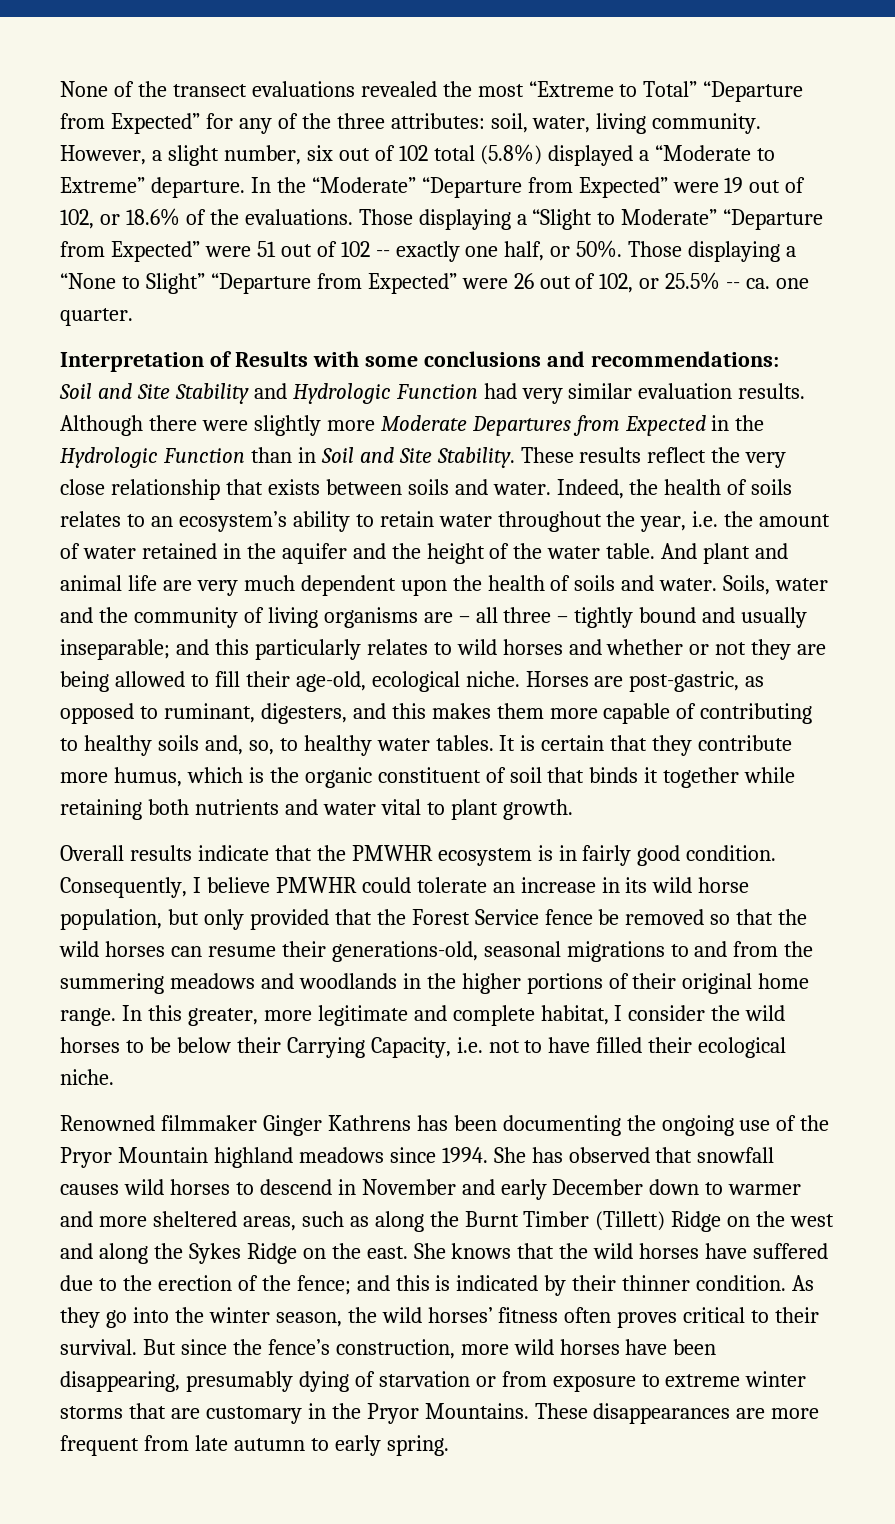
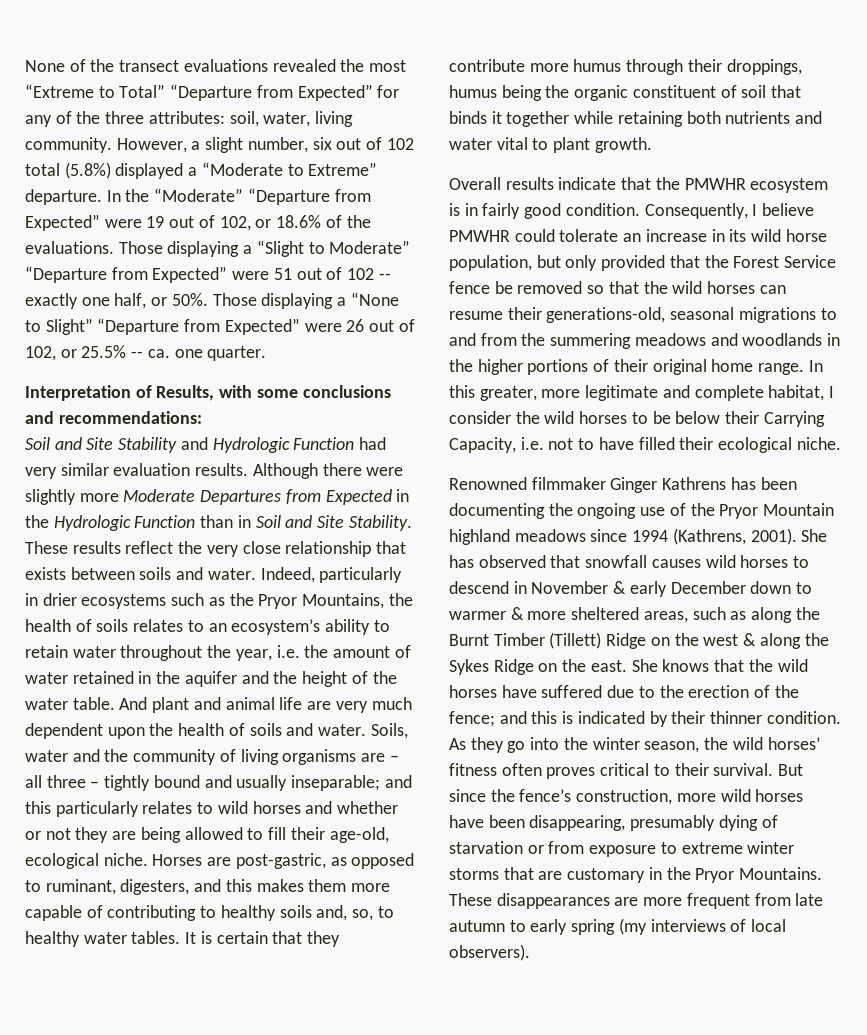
[234,351,308,367] Results -> [156,385,215,401] Results,
(624, 489) none -> [319,567,403,583] [25,593,385,609] particularly in drier ecosystems such as the Pryor Mountains,
[113,767,264,787] humus, which is -> [573,59,802,75] [449,85,542,101] humus through their droppings, humus being
[441,1147,488,1163] 1994. -> [632,528,797,545] 1994 (Kathrens, 2001).
[461,1179,495,1195] and -> [613,581,627,594] &
[60,1211,93,1227] and -> [510,607,524,620] &
[60,1243,93,1259] and -> [743,633,757,646] &
[386,1435,449,1456] spring. -> [571,918,787,935] [449,944,530,961] spring (my interviews of local observers).

